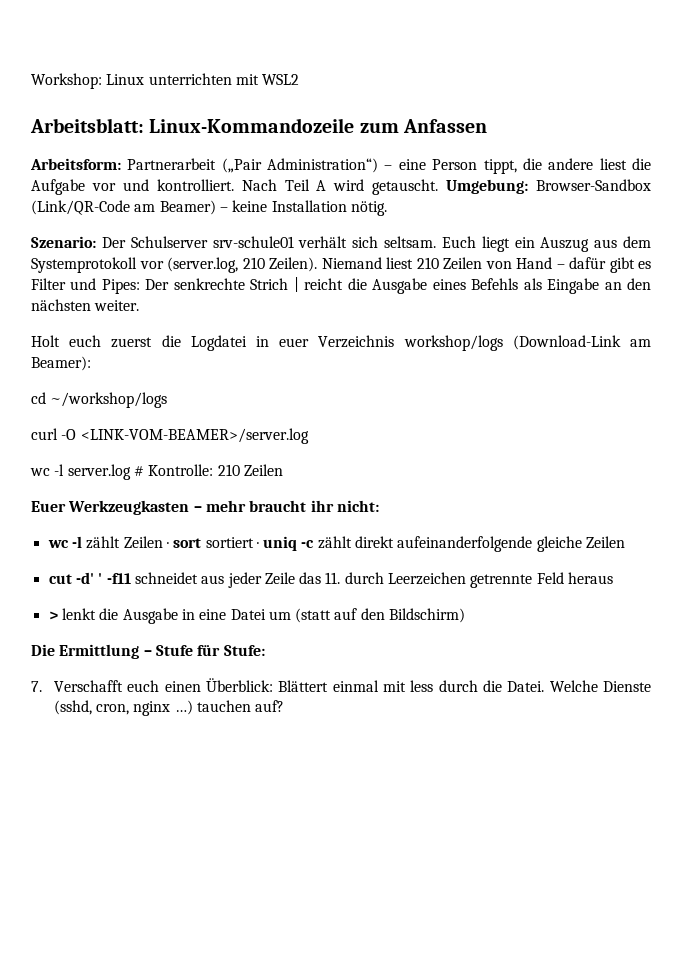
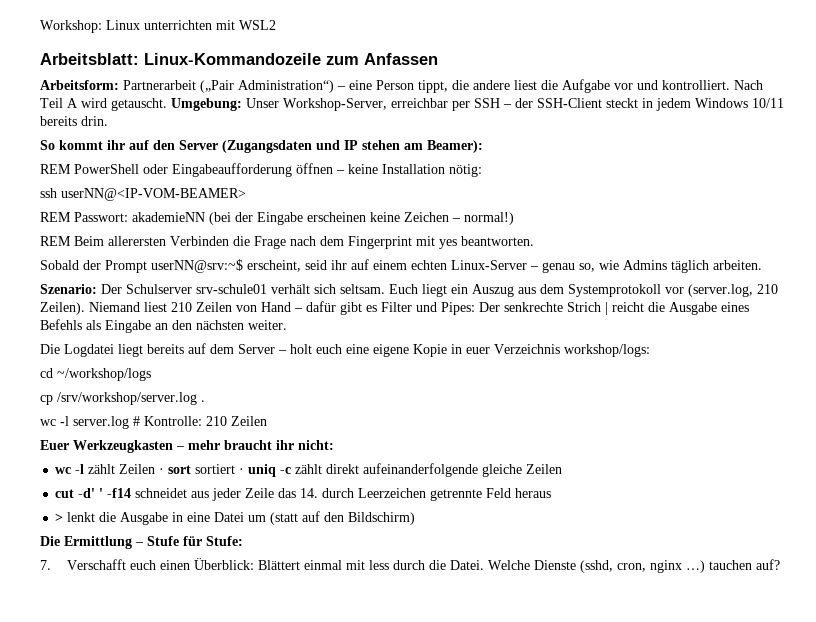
[536,179,652,191] [31,200,387,216] Browser-Sandbox (Link/QR-Code am Beamer) – keine Installation nötig. -> [246,98,784,111] [40,116,108,126] [40,140,483,153] [40,163,482,177] [40,188,246,201] [40,212,514,225] [40,236,534,249] [40,259,762,273] Unser Workshop-Server, erreichbar per SSH – der SSH-Client steckt in jedem Windows 10/11 bereits drin. // So kommt ihr auf den Server (Zugangsdaten und IP stehen am Beamer): // REM PowerShell oder Eingabeaufforderung öffnen – keine Installation nötig: // ssh userNN@<IP-VOM-BEAMER> // REM Passwort: akademieNN (bei der Eingabe erscheinen keine Zeichen – normal!) // REM Beim allerersten Verbinden die Frage nach dem Fingerprint mit yes beantworten. // Sobald der Prompt userNN@srv:~$ erscheint, seid ihr auf einem echten Linux-Server – genau so, wie Admins täglich arbeiten.
[31,335,651,351] [31,356,91,371] Holt euch zuerst die Logdatei in euer Verzeichnis workshop/logs (Download-Link am Beamer): -> [40,343,650,357] Die Logdatei liegt bereits auf dem Server – holt euch eine eigene Kopie in euer Verzeichnis workshop/logs:
[31,428,309,444] curl -O <LINK-VOM-BEAMER>/server.log -> [40,392,205,405] cp /srv/workshop/server.log .
[106,573,131,584] -f11 -> [107,488,132,498] -f14
[325,572,341,584] 11. -> [300,488,319,498] 14.

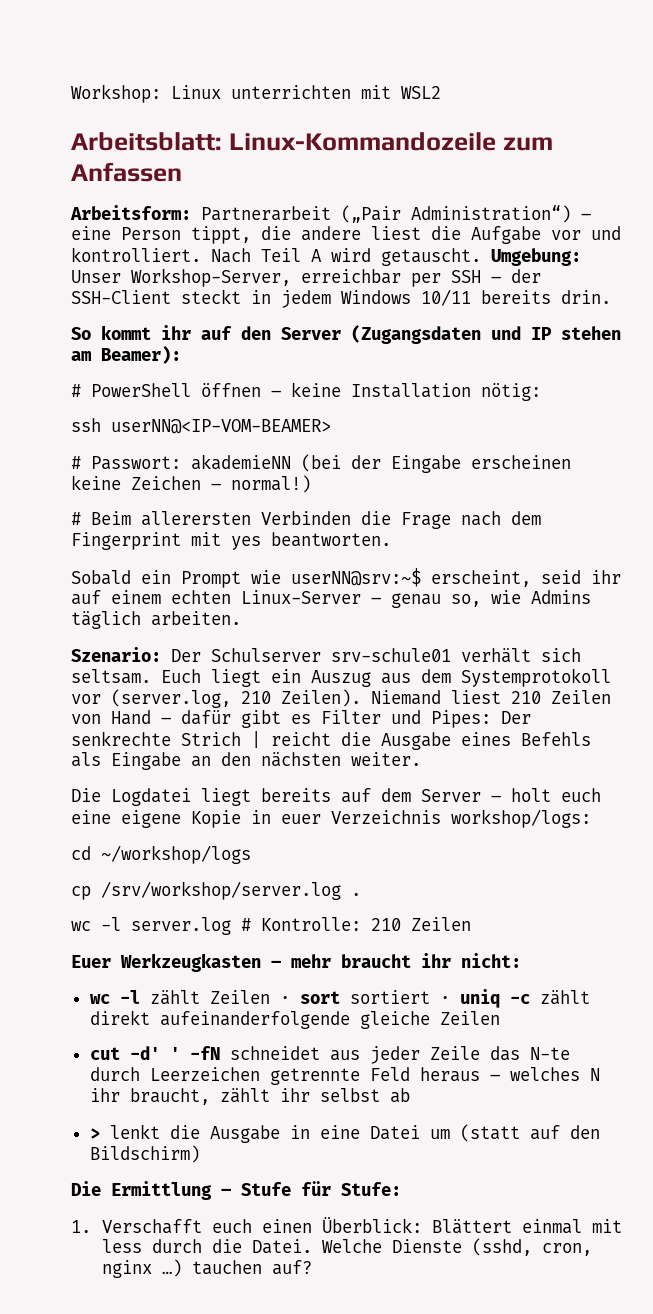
[40,163,292,177] REM PowerShell oder Eingabeaufforderung -> [71,383,191,397] # PowerShell
[40,212,71,222] REM -> [71,456,81,469] #
[40,236,71,246] REM -> [71,512,81,525] #
[83,260,147,273] der Prompt -> [141,570,281,588] ein Prompt wie
[107,488,132,498] -f14 -> [189,1046,220,1060] -fN
[300,488,319,498] 14. -> [529,1047,570,1060] N-te
(552, 493) none -> [489,1067,600,1081] [89,1088,410,1105] – welches N ihr braucht, zählt ihr selbst ab
[40,560,51,570] 7. -> [71,1220,91,1233] 1.

